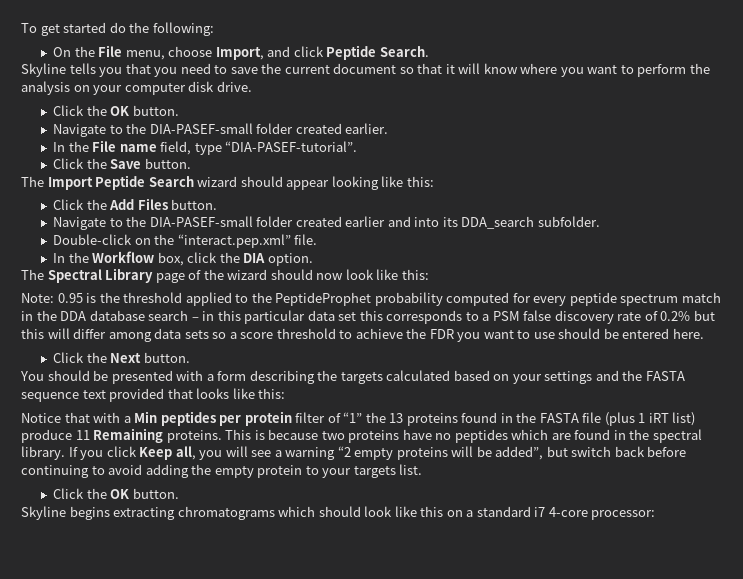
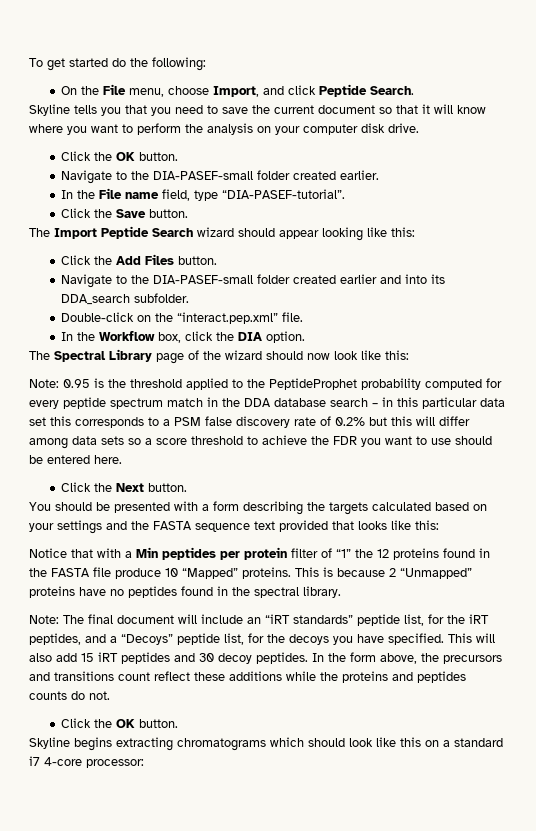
[389,413,404,423] 13 -> [377,549,389,558] 12
[604,412,696,426] [21,428,164,443] (plus 1 iRT list) produce 11 Remaining -> [115,568,238,579] produce 10 “Mapped”
[321,431,345,440] two -> [389,568,472,579] 2 “Unmapped”
[511,429,571,440] which are -> (177, 592) none
[68,446,687,460] [21,464,423,478] If you click Keep all, you will see a warning “2 empty proteins will be added”, but switch back before continuing to avoid adding the empty protein to your targets list. -> [29,614,489,626] [29,633,495,645] [29,652,502,664] [29,671,466,683] [29,691,110,700] // Note: The final document will include an “iRT standards” peptide list, for the iRT peptides, and a “Decoys” peptide list, for the decoys you have specified. This will also add 15 iRT peptides and 30 decoy peptides. In the form above, the precursors and transitions count reflect these additions while the proteins and peptides counts do not.

